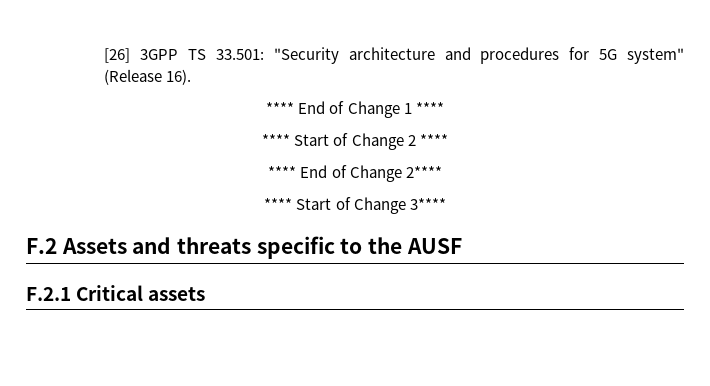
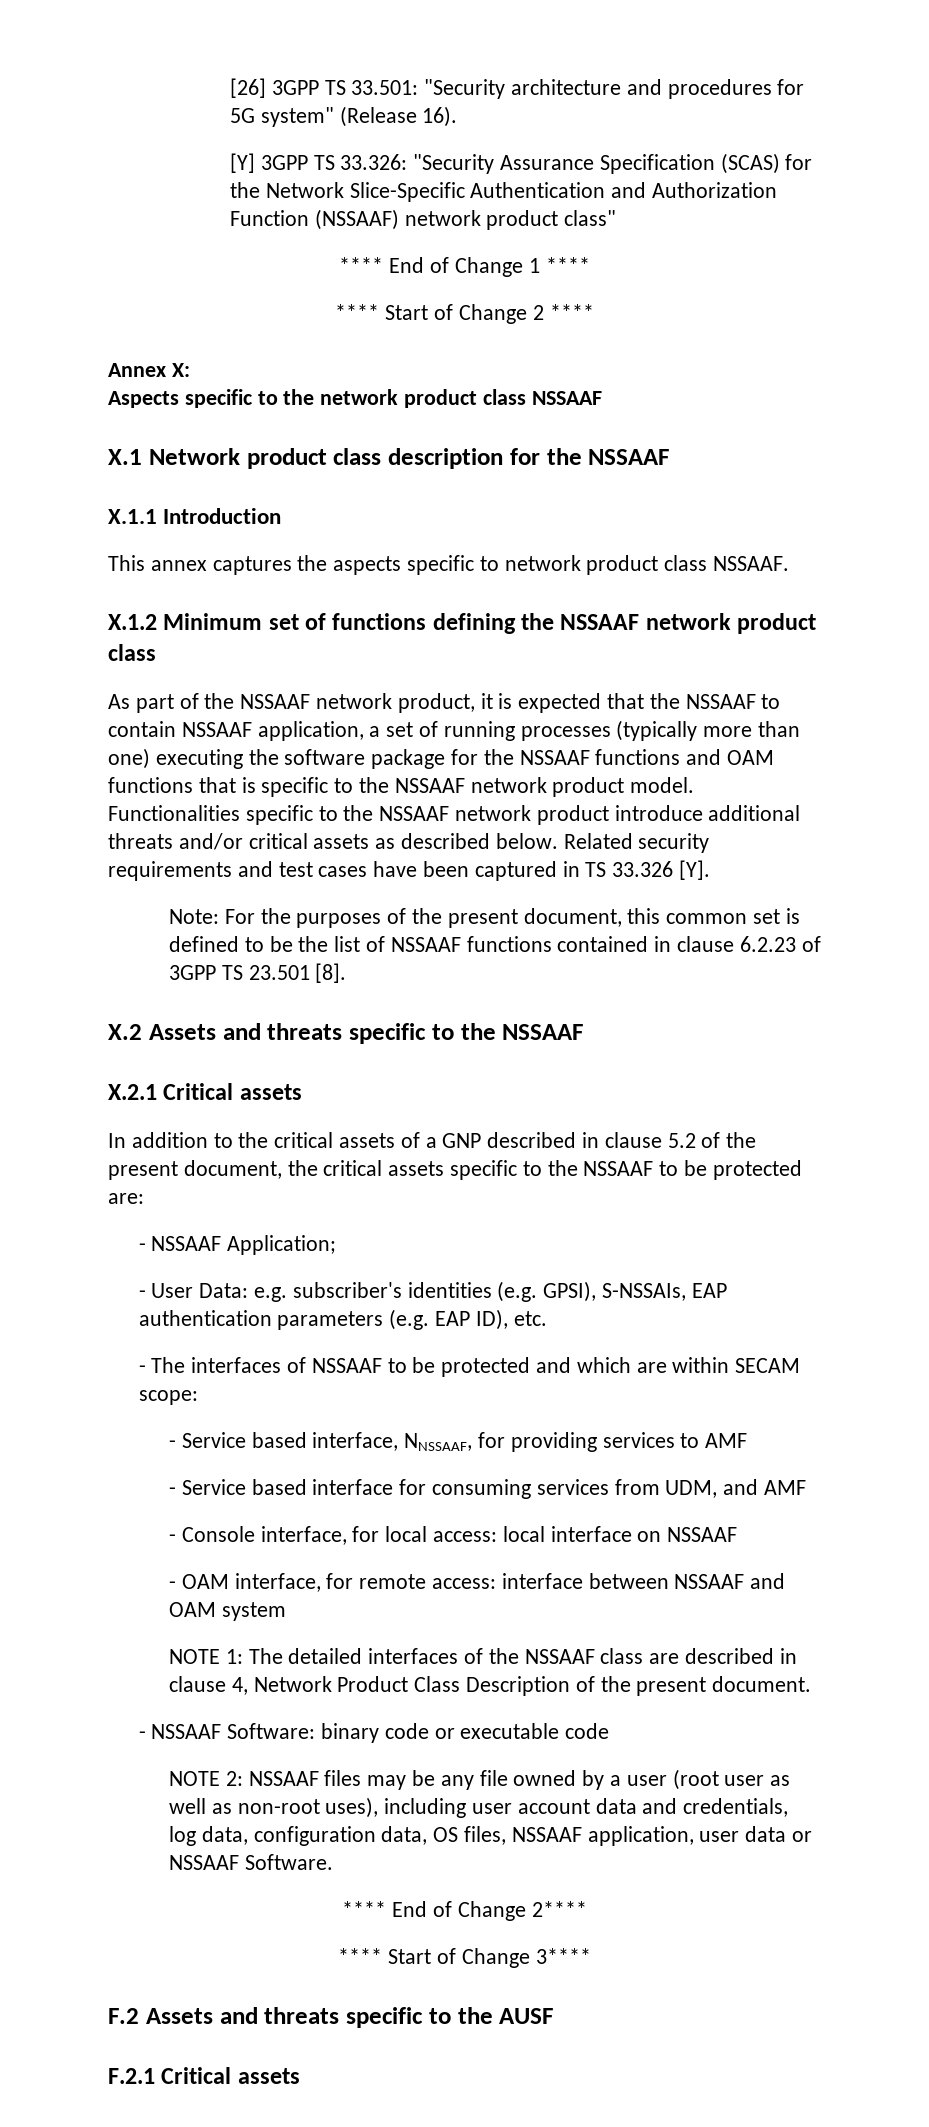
(192, 77) none -> [230,153,813,174] [230,182,778,202] [230,209,617,230] // [Y] 3GPP TS 33.326: "Security Assurance Specification (SCAS) for the Network Slice-Specific Authentication and Authorization Function (NSSAAF) network product class"
(448, 140) none -> [108,363,190,377] [108,389,602,408] [108,448,670,469] [108,508,282,524] [108,555,790,575] [108,613,817,634] [108,644,156,661] [108,693,781,713] [108,720,801,741] [108,748,775,769] [108,777,695,797] [108,805,801,825] [108,833,710,853] [108,860,711,881] [169,908,800,928] [169,936,821,952] [169,963,347,983] [108,1023,584,1044] [108,1083,302,1100] [108,1132,757,1148] [108,1160,802,1180] [108,1193,144,1204] [138,1235,337,1255] [138,1281,727,1302] [138,1309,547,1330] [138,1357,801,1377] [138,1390,198,1405] [169,1432,748,1452] [169,1479,807,1499] [169,1526,738,1545] [169,1573,786,1592] [169,1602,286,1621] [169,1648,797,1664] [169,1676,812,1696] [138,1723,610,1743] [169,1769,791,1790] [169,1797,789,1818] [169,1826,813,1846] [169,1854,333,1870] // Annex X: // Aspects specific to the network product class NSSAAF // X.1 Network product class description for the NSSAAF // X.1.1 Introduction // This annex captures the aspects specific to network product class NSSAAF. // X.1.2 Minimum set of functions defining the NSSAAF network product class // As part of the NSSAAF network product, it is expected that the NSSAAF to contain NSSAAF application, a set of running processes (typically more than one) executing the software package for the NSSAAF functions and OAM functions that is specific to the NSSAAF network product model. Functionalities specific to the NSSAAF network product introduce additional threats and/or critical assets as described below. Related security requirements and test cases have been captured in TS 33.326 [Y]. // Note: For the purposes of the present document, this common set is defined to be the list of NSSAAF functions contained in clause 6.2.23 of 3GPP TS 23.501 [8]. // X.2 Assets and threats specific to the NSSAAF // X.2.1 Critical assets // In addition to the critical assets of a GNP described in clause 5.2 of the present document, the critical assets specific to the NSSAAF to be protected are: // - NSSAAF Application; // - User Data: e.g. subscriber's identities (e.g. GPSI), S-NSSAIs, EAP authentication parameters (e.g. EAP ID), etc. // - The interfaces of NSSAAF to be protected and which are within SECAM scope: // - Service based interface, NNSSAAF, for providing services to AMF // - Service based interface for consuming services from UDM, and AMF // - Console interface, for local access: local interface on NSSAAF // - OAM interface, for remote access: interface between NSSAAF and OAM system // NOTE 1: The detailed interfaces of the NSSAAF class are described in clause 4, Network Product Class Description of the present document. // - NSSAAF Software: binary code or executable code // NOTE 2: NSSAAF files may be any file owned by a user (root user as well as non-root uses), including user account data and credentials, log data, configuration data, OS files, NSSAAF application, user data or NSSAAF Software.

